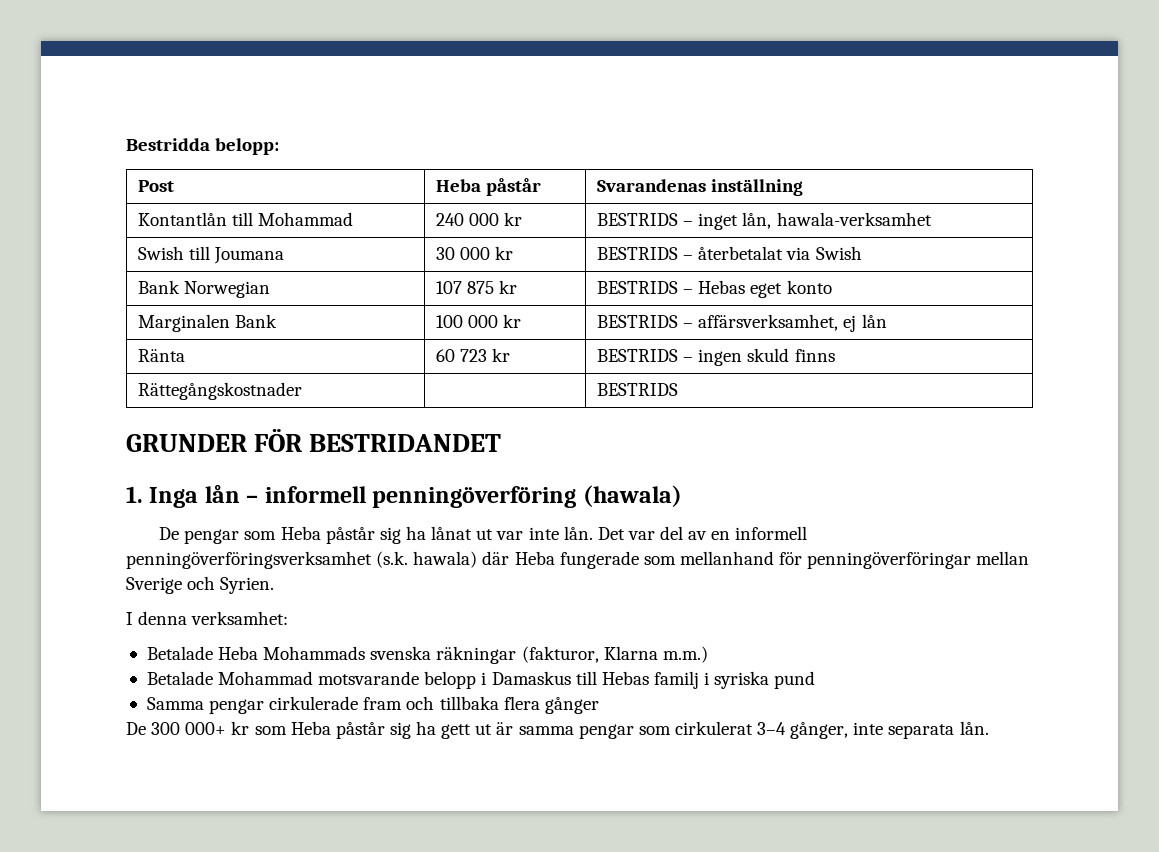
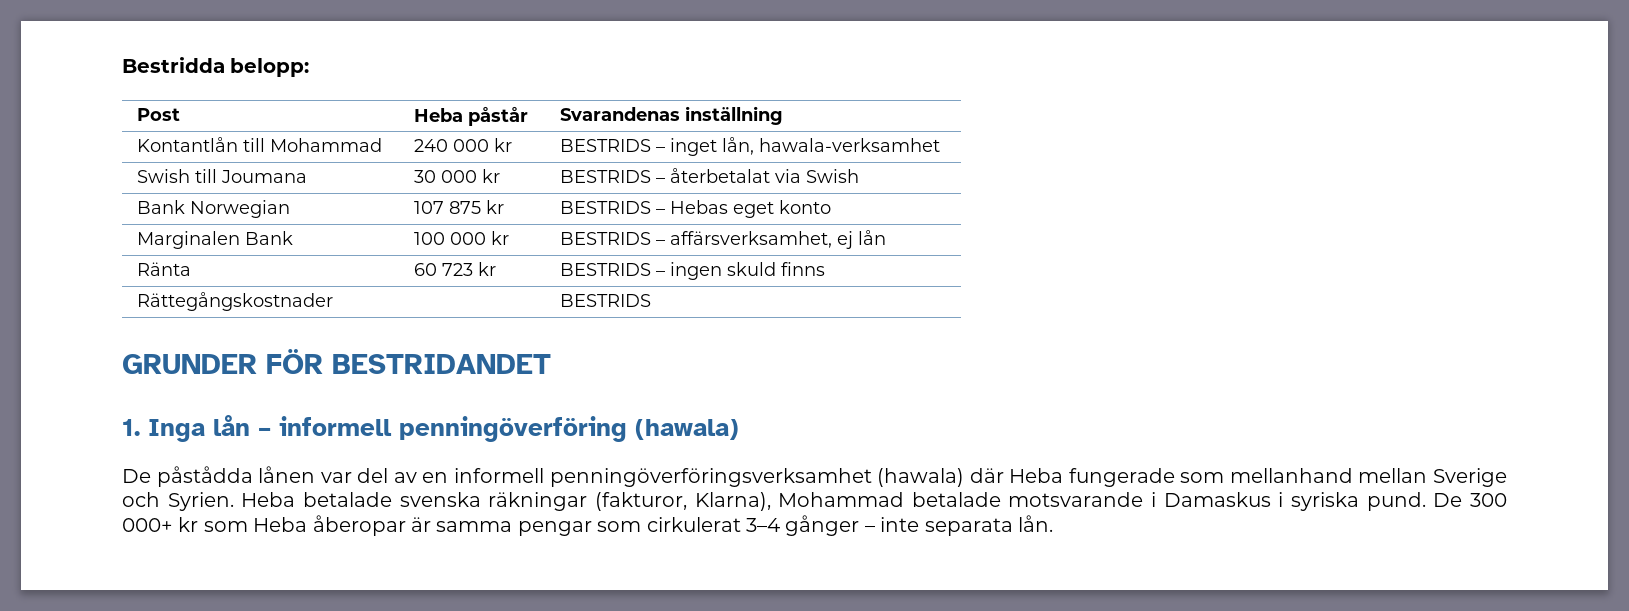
[184,526,625,544] pengar som Heba påstår sig ha lånat ut var inte lån. Det -> [156,466,316,487] påstådda lånen
[376,551,478,568] (s.k. hawala) -> [877,468,965,487] (hawala)
[779,552,972,569] för penningöverföringar -> (1353, 475) none
[126,611,289,625] [146,646,708,664] [146,671,816,689] [146,696,599,714] // I denna verksamhet: // Betalade Heba Mohammads svenska räkningar (fakturor, Klarna m.m.) // Betalade Mohammad motsvarande belopp i Damaskus till Hebas familj i syriska pund // Samma pengar cirkulerade fram och tillbaka flera gånger // -> [241,492,1426,511] Heba betalade svenska räkningar (fakturor, Klarna), Mohammad betalade motsvarande i Damaskus i syriska pund.
[335,721,493,739] påstår sig ha gett ut -> [312,515,406,536] åberopar
[790,722,849,739] gånger, -> [785,515,875,536] gånger –

